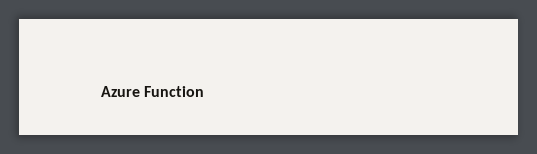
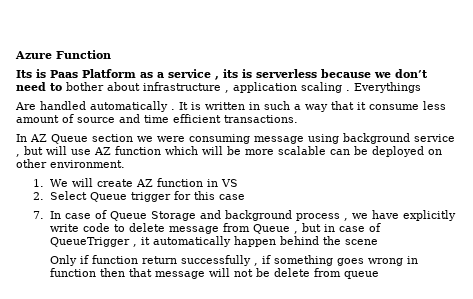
(205, 91) none -> [16,69,428,80] [16,82,421,93] [15,101,446,112] [16,114,298,123] [16,133,455,144] [16,146,442,157] [16,159,125,168] [33,178,239,187] [33,191,246,202] [33,210,457,221] [50,223,382,234] [50,236,379,247] [50,255,419,266] [50,268,380,279] // Its is Paas Platform as a service , its is serverless because we don’t need to bother about infrastructure , application scaling . Everythings // Are handled automatically . It is written in such a way that it consume less amount of source and time efficient transactions. // In AZ Queue section we were consuming message using background service , but will use AZ function which will be more scalable can be deployed on other environment. // 1. We will create AZ function in VS // 2. Select Queue trigger for this case // 7. In case of Queue Storage and background process , we have explicitly write code to delete message from Queue , but in case of QueueTrigger , it automatically happen behind the scene // Only if function return successfully , if something goes wrong in function then that message will not be delete from queue

